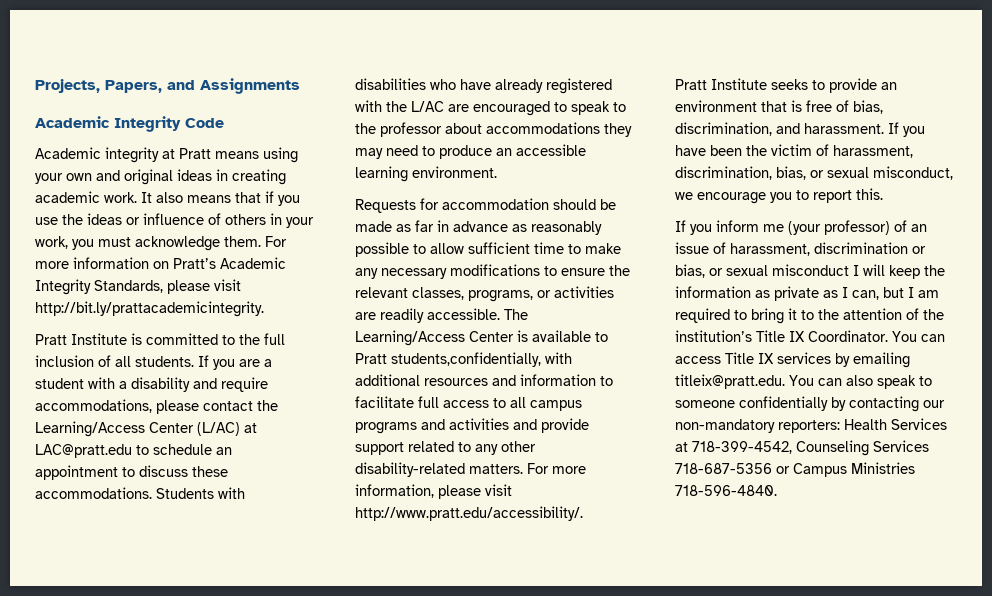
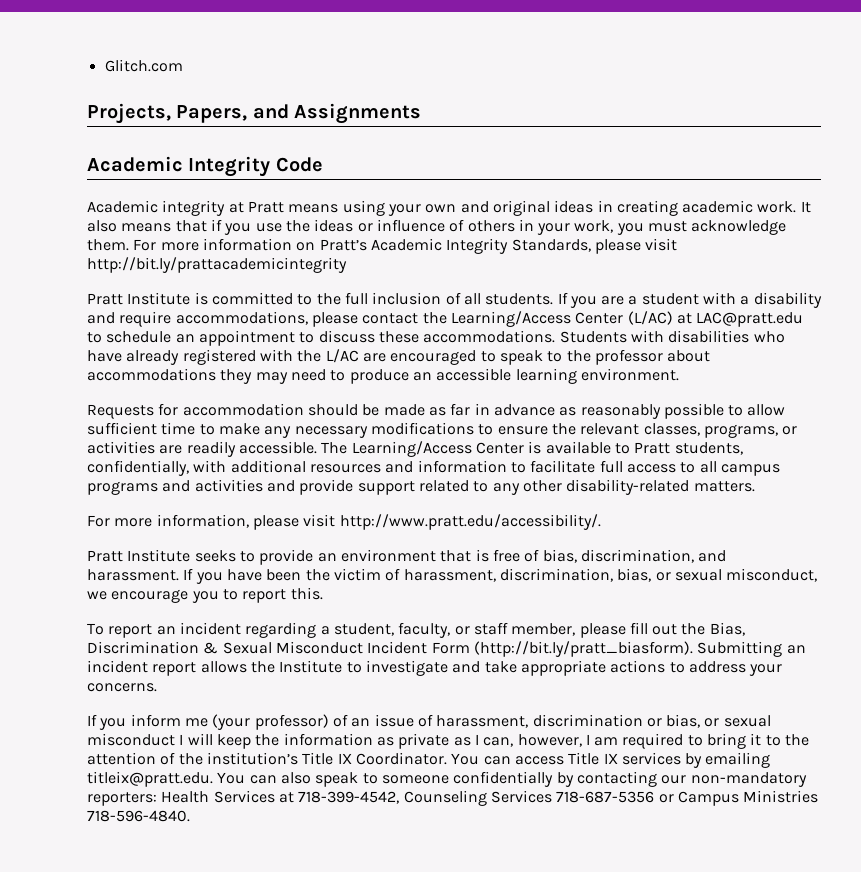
(35, 86) none -> [104,59,183,72] Glitch.com //
[35,301,264,317] http://bit.ly/prattacademicintegrity. -> [87,257,347,273] http://bit.ly/prattacademicintegrity
[391,352,541,367] students,confidentially, -> [674,442,743,455] [87,460,189,476] students, confidentially,
(523, 469) none -> (755, 486) //
(883, 194) none -> [87,622,745,638] [87,641,806,657] [87,660,783,676] [87,683,157,692] // To report an incident regarding a student, faculty, or staff member, please fill out the Bias, Discrimination & Sexual Misconduct Incident Form (http://bit.ly/pratt_biasform). Submitting an incident report allows the Institute to investigate and take appropriate actions to address your concerns.
[883,287,904,298] but -> [517,734,582,747] however,

